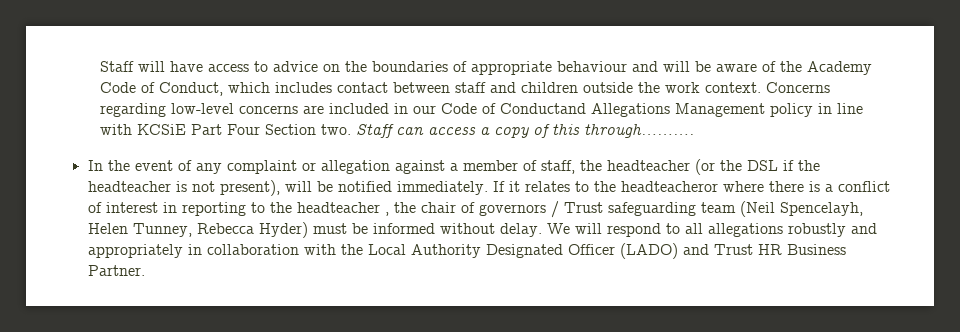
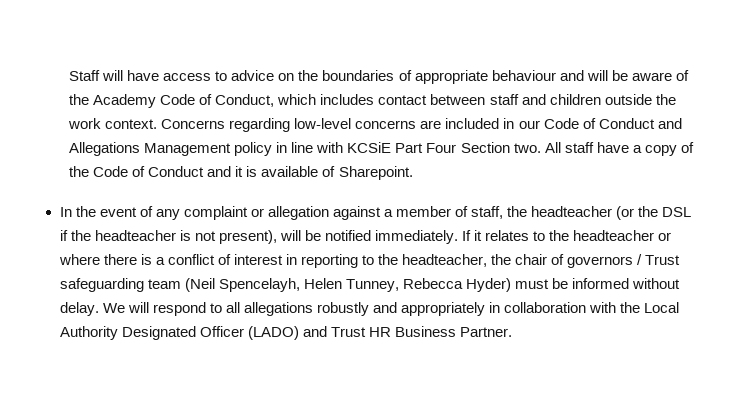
[500,103,587,114] Conductand -> [598,118,682,129] Conduct and
[356,124,695,138] Staff can access a copy of this through………. -> [544,142,694,156] [69,166,413,180] All staff have a copy of the Code of Conduct and it is available of Sharepoint.
[620,181,718,192] headteacheror -> [573,230,672,241] headteacher or
[296,202,389,216] headteacher , -> [402,254,488,267] headteacher,

